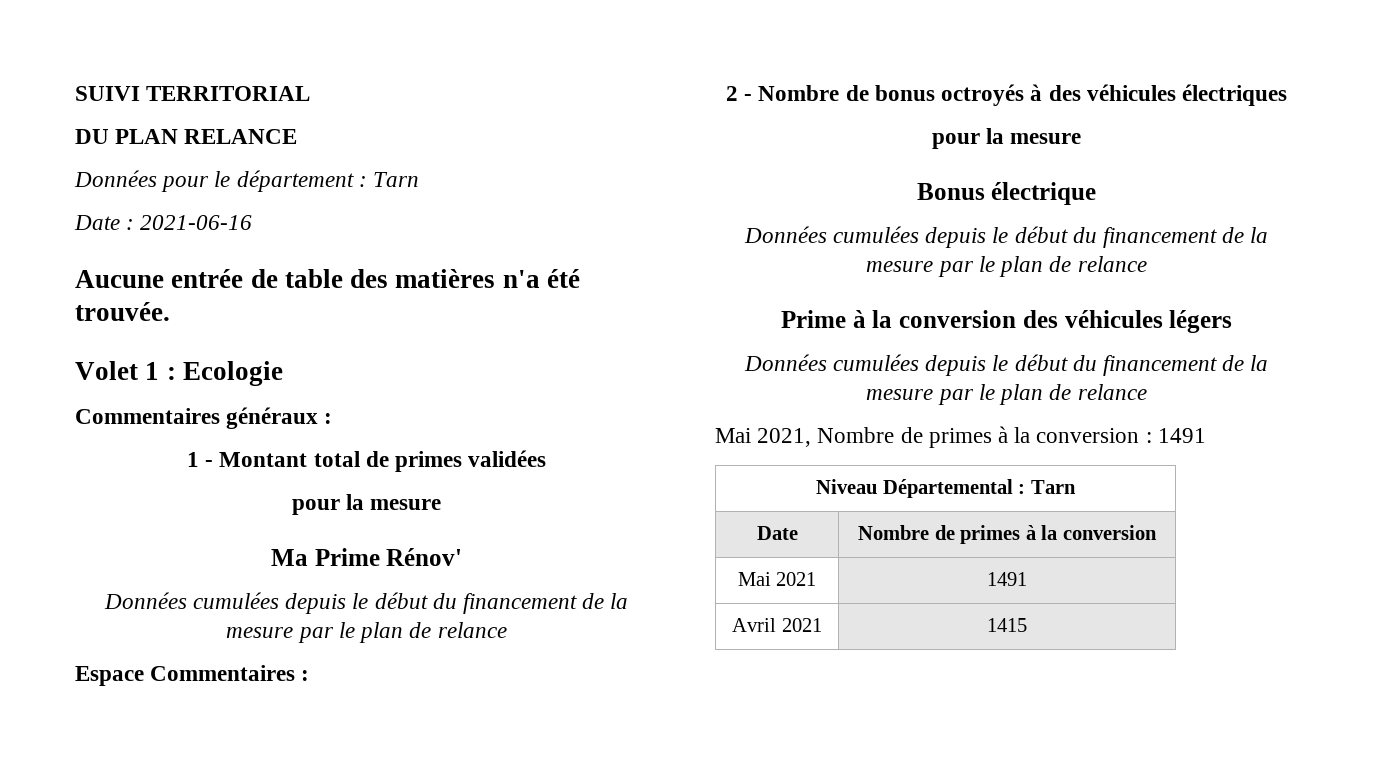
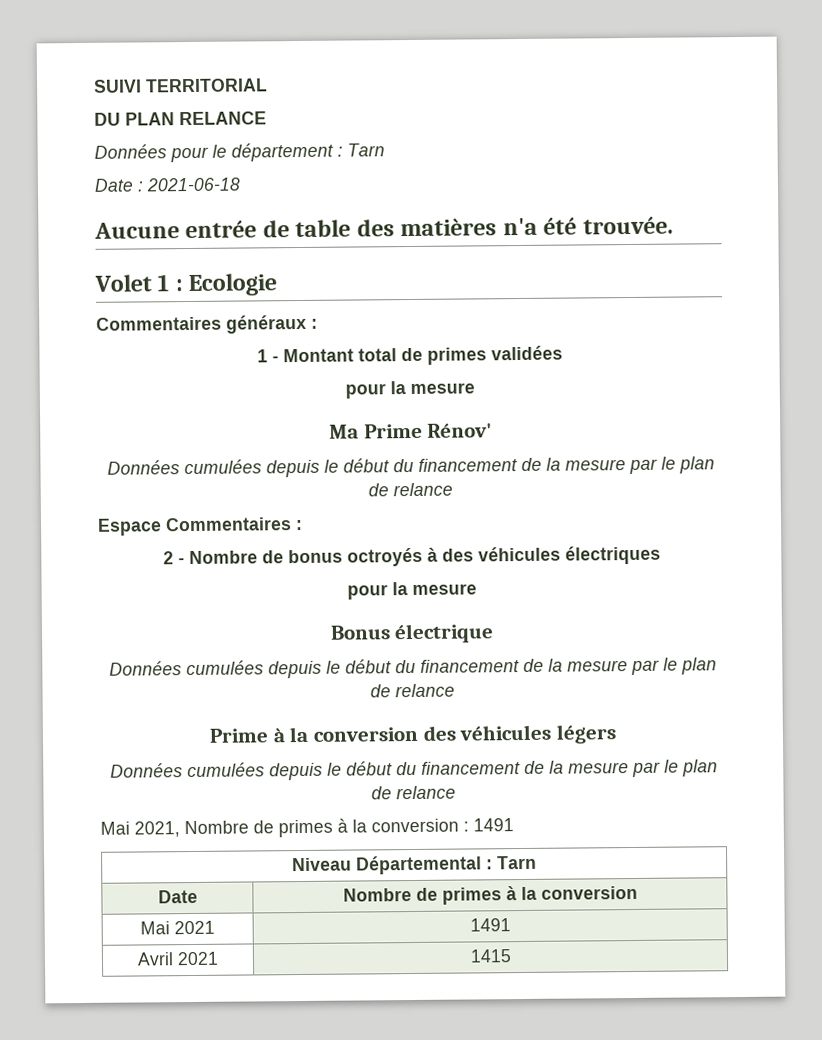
[140,215,253,230] 2021-06-16 -> [146,177,241,192] 2021-06-18

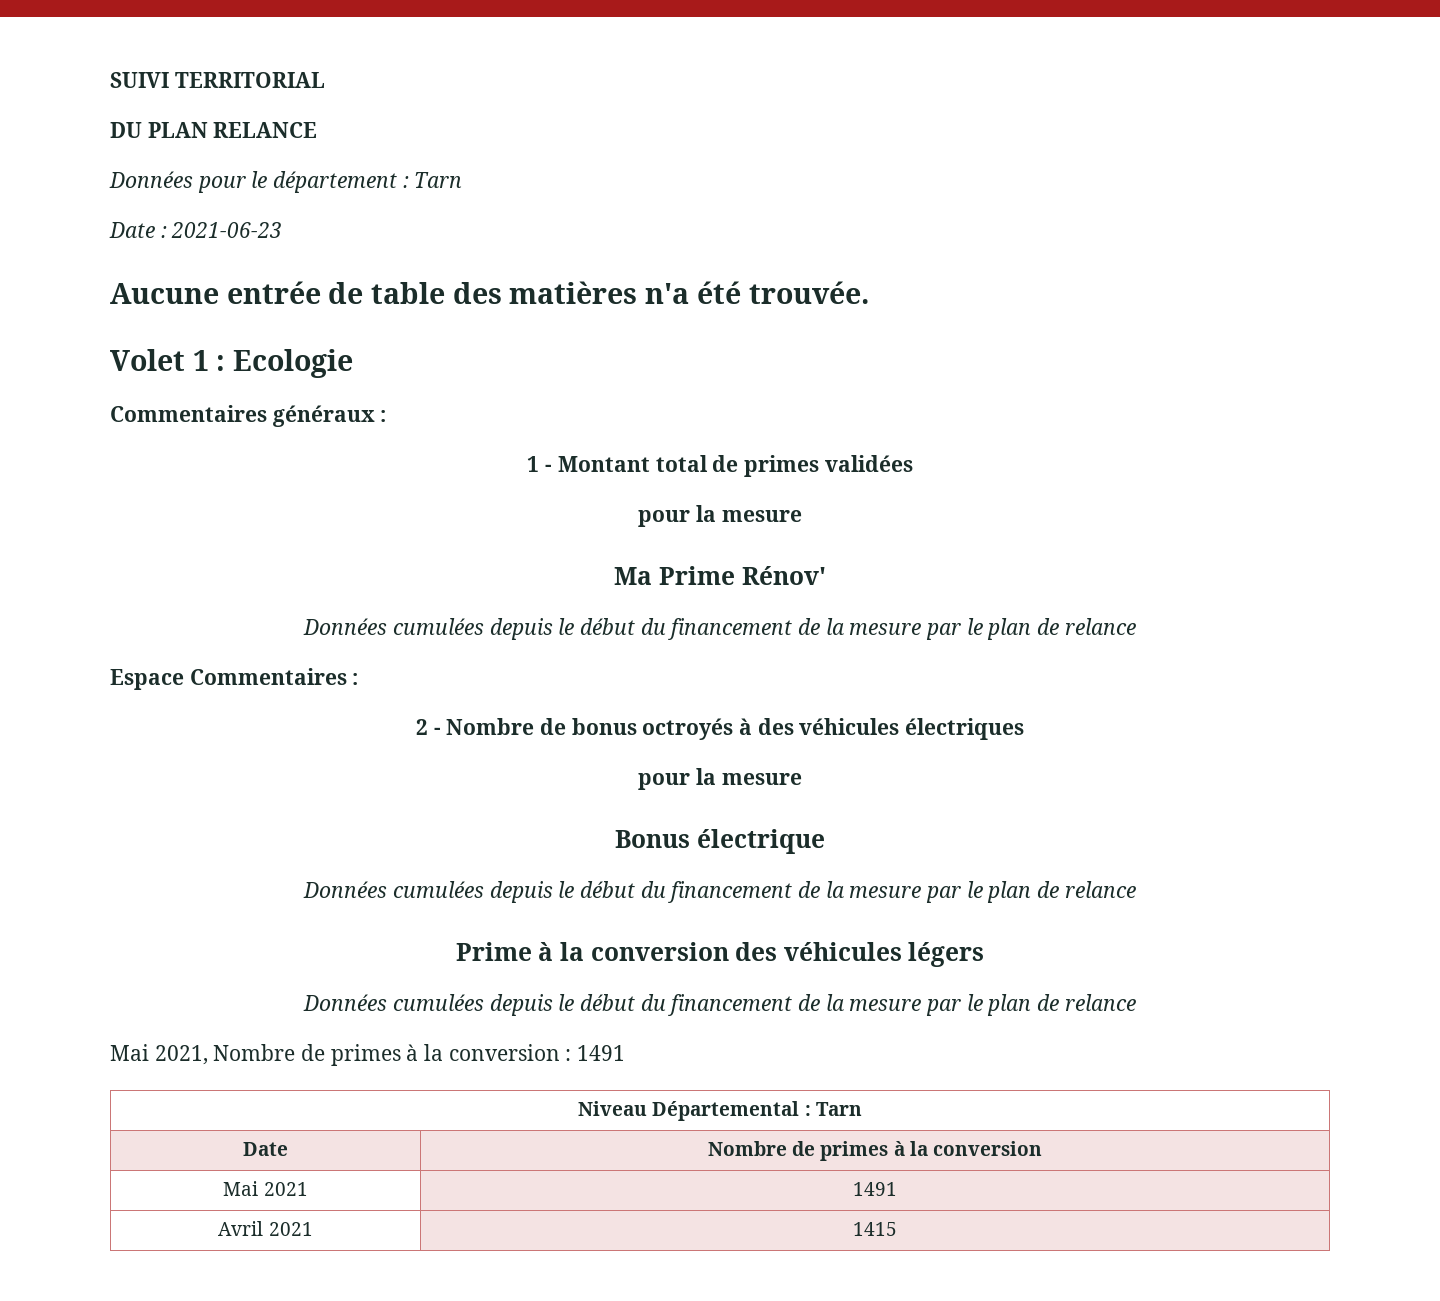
[146,177,241,192] 2021-06-18 -> [171,222,283,238] 2021-06-23

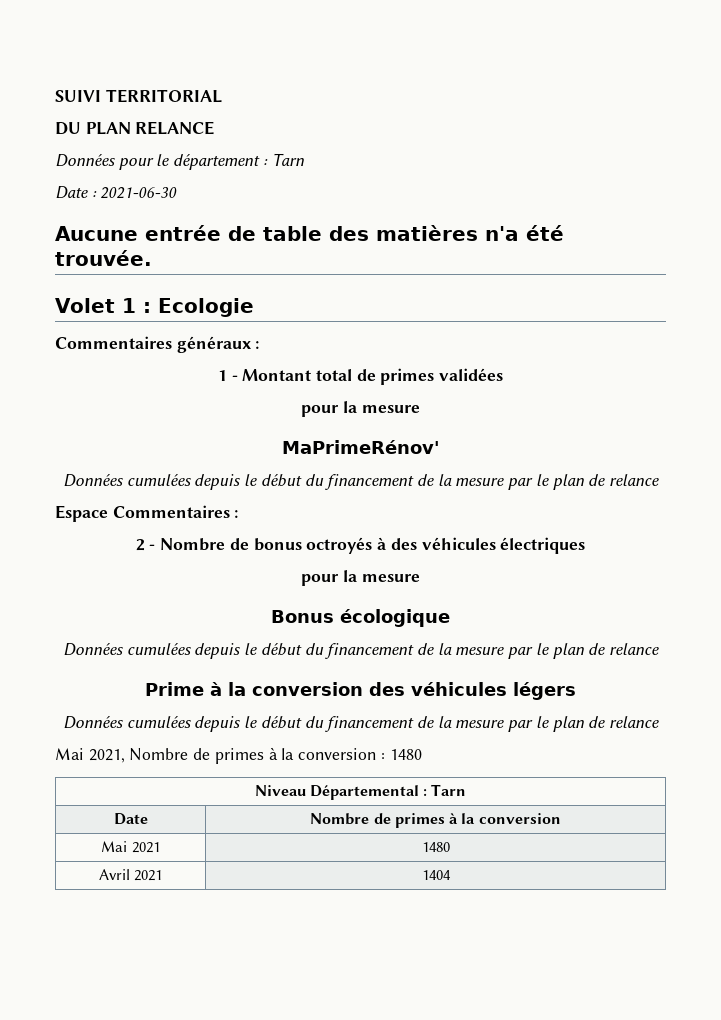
[171,222,283,238] 2021-06-23 -> [100,187,178,199] 2021-06-30
[614,566,826,585] Ma Prime Rénov' -> [281,440,440,454] MaPrimeRénov'
[696,829,825,854] électrique -> [340,609,450,627] écologique
[577,1045,626,1061] 1491 -> [389,749,422,760] 1480
[853,1182,897,1196] 1491 -> [421,842,450,852] 1480
[853,1222,897,1236] 1415 -> [421,870,451,880] 1404

